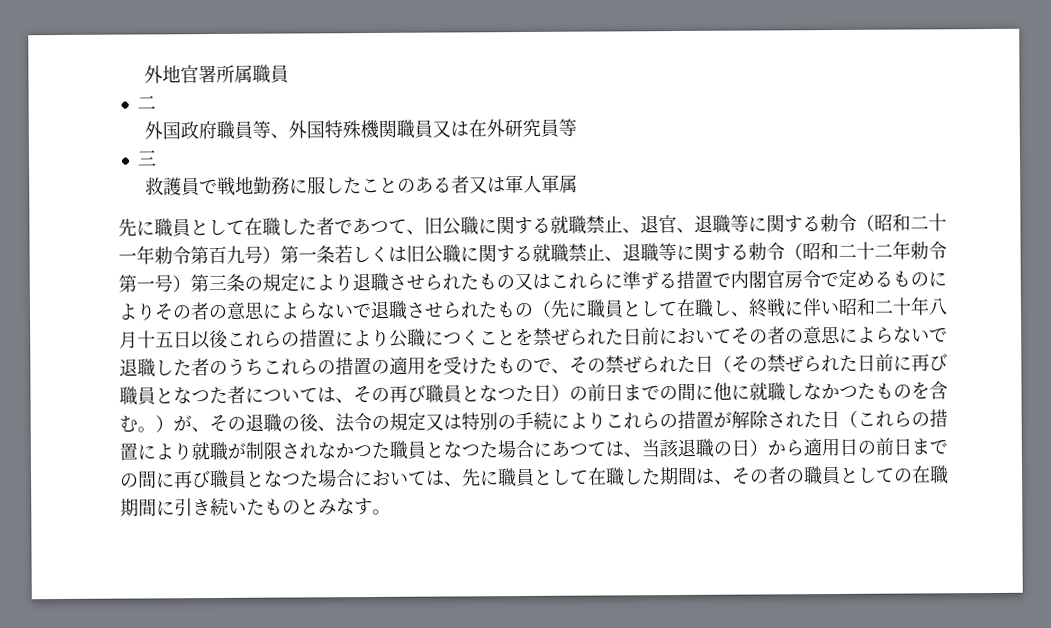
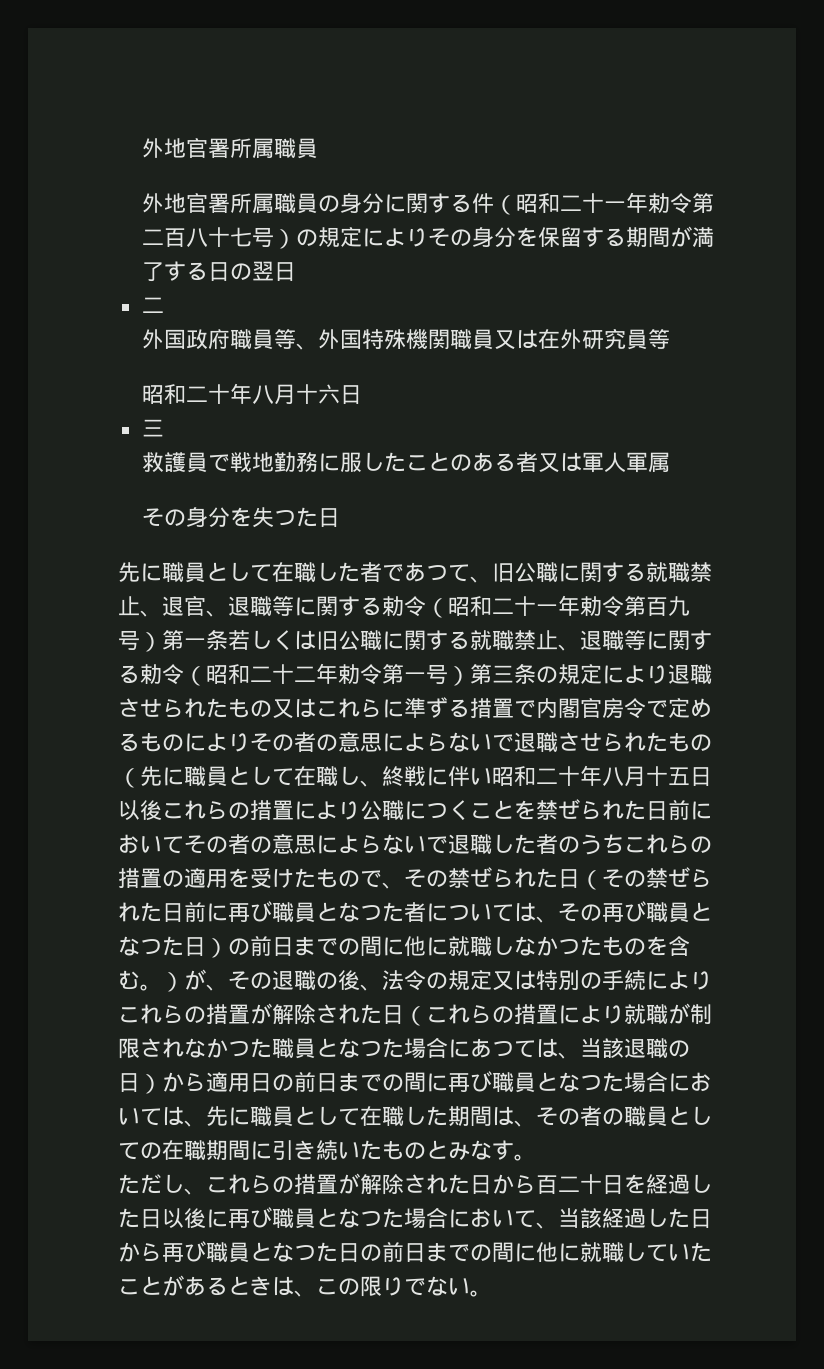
[144,64,290,84] 外地官署所属職員 -> [141,138,318,159] [141,192,714,215] [141,226,714,249] [141,261,296,282] 外地官署所属職員 // 外地官署所属職員の身分に関する件（昭和二十一年勅令第二百八十七号）の規定によりその身分を保留する期間が満了する日の翌日
(578, 127) none -> [141,383,362,405] // 昭和二十年八月十六日
(579, 183) none -> [141,507,340,528] // その身分を失つた日
(392, 511) none -> [117,1173,712,1195] [117,1207,712,1229] [117,1241,712,1263] [117,1275,492,1297] // ただし、これらの措置が解除された日から百二十日を経過した日以後に再び職員となつた場合において、当該経過した日から再び職員となつた日の前日までの間に他に就職していたことがあるときは、この限りでない。

